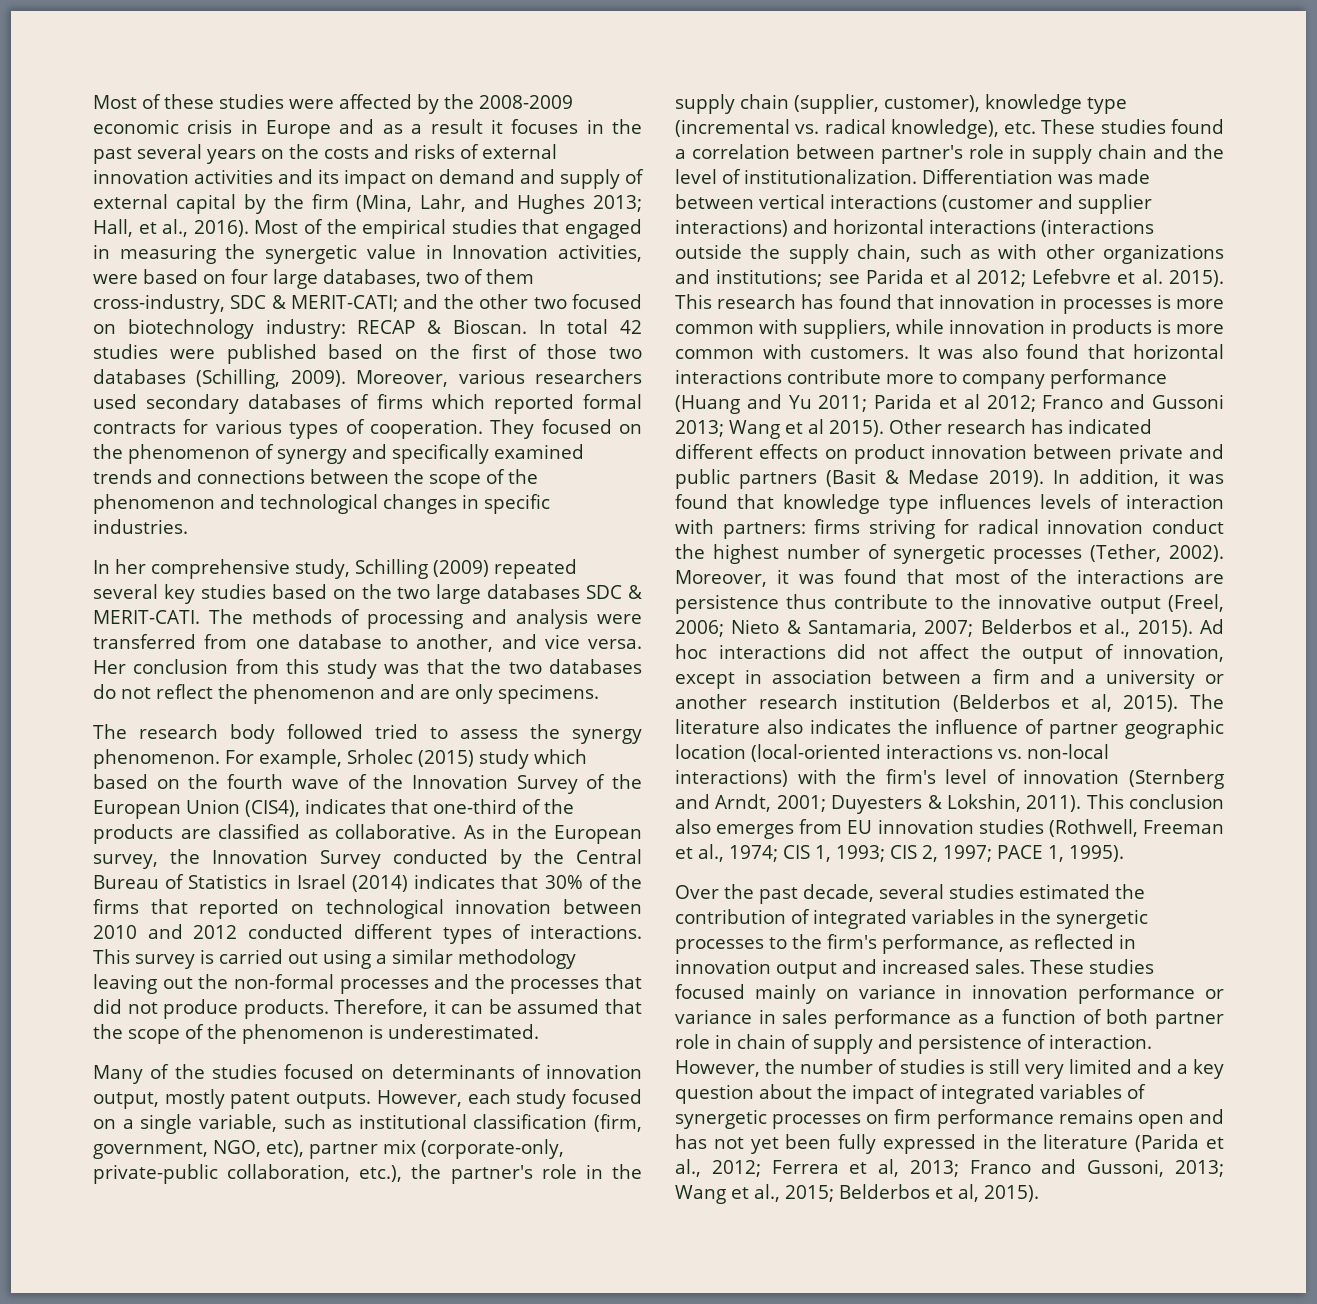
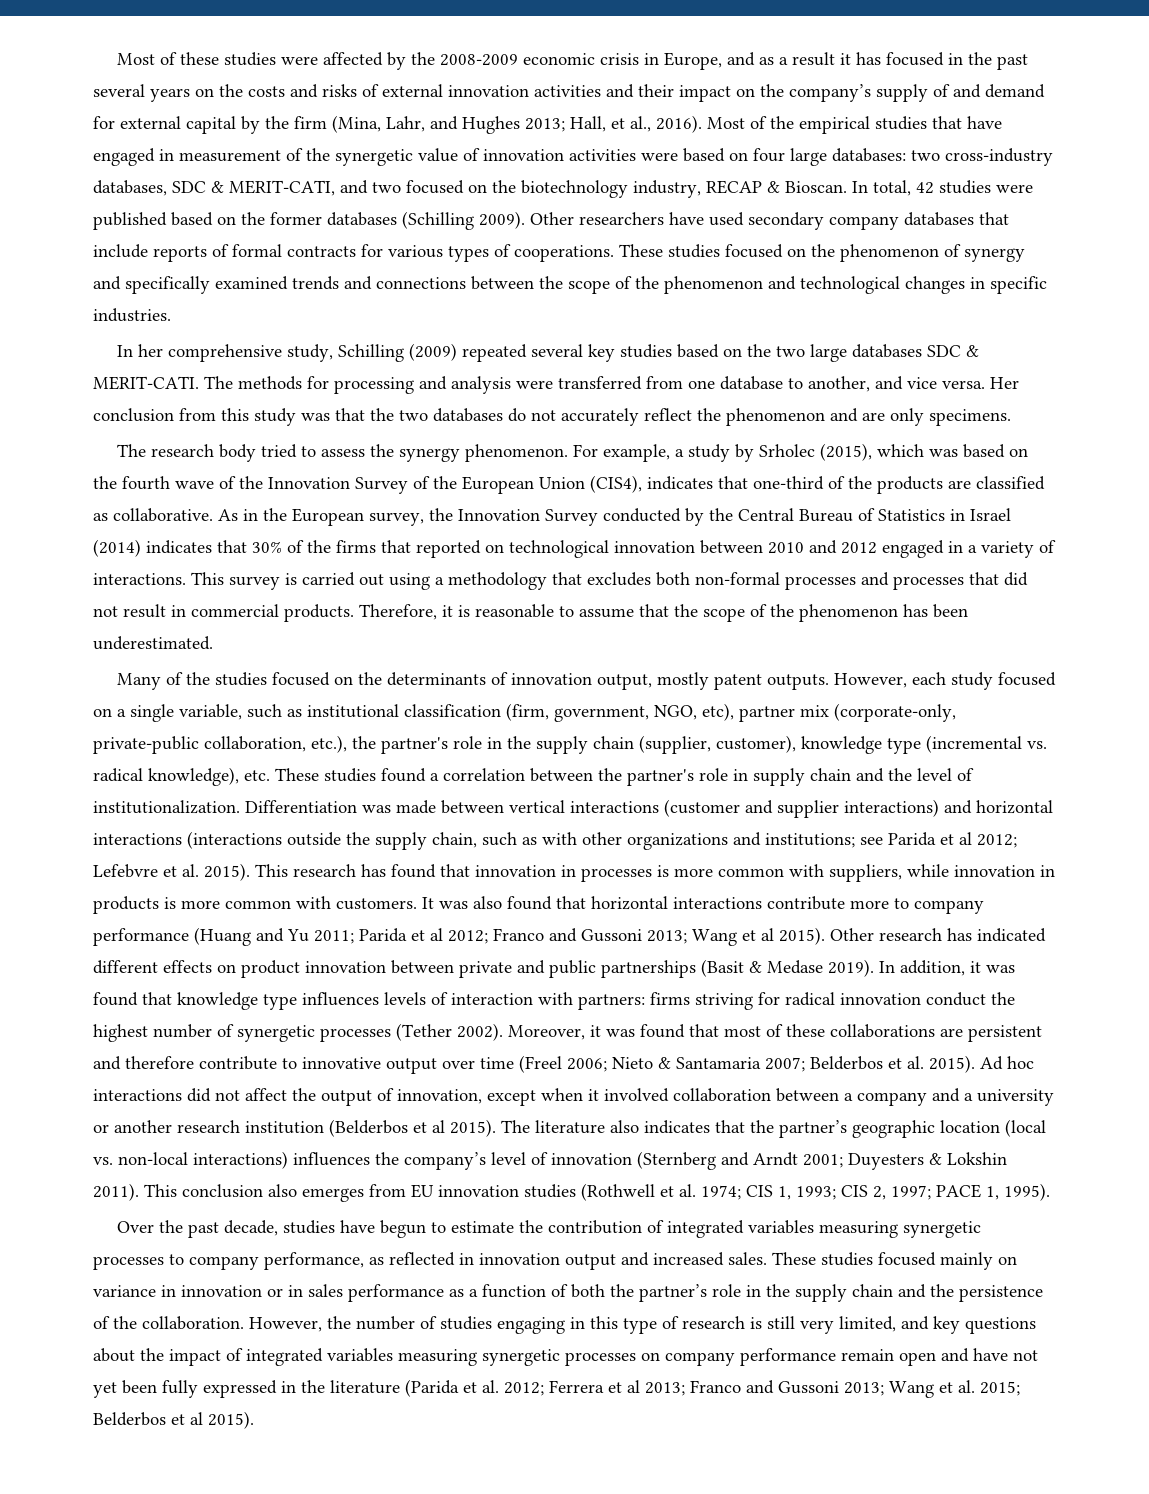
[266,120,332,139] Europe -> [664,52,723,70] Europe,
[511,119,579,134] focuses -> [856,52,945,66] has focused
[318,169,339,184] its -> [638,84,674,97] their
[439,169,644,189] demand and supply of -> [760,84,1045,102] [93,116,115,129] the company’s supply of and demand for
[565,219,643,239] [93,244,216,264] engaged in measuring -> [967,116,1002,129] [93,148,303,166] have engaged in measurement of
[425,244,642,262] in Innovation activities, -> [463,148,636,161] of innovation activities
[323,269,534,287] [93,294,642,314] [93,319,346,339] databases, two of them cross-industry, SDC & MERIT-CATI; and the other two focused on biotechnology industry: -> [832,148,1053,166] [93,180,701,198] databases: two cross-industry databases, SDC & MERIT-CATI, and two focused on the biotechnology industry,
[567,319,609,334] total -> [873,180,911,196] total,
[471,344,642,359] [93,369,642,389] [93,394,574,414] first of those two databases (Schilling, 2009). Moreover, various researchers used secondary databases of firms which reported -> [270,211,1009,230] [93,244,229,262] former databases (Schilling 2009). Other researchers have used secondary company databases that include reports of
[369,419,535,439] cooperation. They -> [514,244,720,262] cooperations. These studies
[340,609,360,624] of -> [307,376,329,389] for
(151, 693) none -> [561,408,639,426] accurately
[287,724,363,739] followed -> (257, 453) none
[347,749,587,769] Srholec (2015) study which -> [675,443,959,462] a study by Srholec (2015), which was
[248,924,492,944] conducted different types -> [882,540,1034,558] engaged in a variety
[392,949,576,969] [93,974,229,994] similar methodology leaving out the -> [448,572,690,590] methodology that excludes both
[474,974,505,989] the -> (889, 579) none
[163,999,600,1019] produce products. Therefore, it can be assumed -> [123,604,634,622] result in commercial products. Therefore, it is reasonable to assume
[369,1024,383,1039] is -> [903,604,968,618] has been
(385, 1074) none -> [358,672,383,685] the
(875, 151) none -> [598,768,622,781] the
[739,472,818,489] partners -> [601,960,696,978] partnerships
[1090,544,1162,562] (Tether, -> [396,1023,452,1041] (Tether
[1036,569,1224,584] [675,594,827,614] the interactions are persistence thus -> [786,1024,1042,1042] [93,1056,194,1070] these collaborations are persistent and therefore
[960,594,991,609] the -> (297, 1063) none
[1168,594,1224,612] (Freel, -> [442,1055,562,1073] over time (Freel
[808,619,917,637] Santamaria, -> [676,1057,761,1069] Santamaria
[1104,619,1131,637] al., -> [907,1056,924,1069] al.
[745,669,873,684] in association -> [541,1088,771,1102] when it involved collaboration
[992,669,1030,684] firm -> [857,1092,927,1106] company
[1090,694,1112,712] al, -> [432,1120,445,1133] al
[898,719,1224,739] [675,744,1109,762] [675,769,936,787] the influence of partner geographic location (local-oriented interactions vs. non-local interactions) with the firm's -> [715,1119,1046,1138] [93,1151,486,1170] that the partner’s geographic location (local vs. non-local interactions) influences the company’s
[715,794,772,812] Arndt, -> [753,1152,798,1166] Arndt
[946,794,1021,812] Lokshin, -> [947,1152,1007,1165] Lokshin
[1048,819,1224,837] [675,844,724,862] (Rothwell, Freeman et al., -> [581,1183,696,1201] (Rothwell et al.
[879,884,1110,899] several studies estimated -> [283,1220,515,1238] studies have begun to estimate
[999,909,1051,924] in the -> [819,1221,899,1238] measuring
[792,934,877,949] the firm's -> [189,1256,259,1270] company
[1078,984,1224,1004] [675,1009,752,1024] performance or variance -> [267,1288,283,1297] or
[1155,1012,1224,1029] [675,1034,1152,1054] partner role in chain of supply and persistence of interaction. -> [610,1284,1043,1302] [93,1316,244,1330] the partner’s role in the supply chain and the persistence of the collaboration.
[970,1059,1224,1079] [675,1084,754,1104] is still very limited and a key question -> [497,1316,1036,1334] engaging in this type of research is still very limited, and key questions
[1127,1084,1146,1099] of -> [398,1349,477,1366] measuring
[894,1109,1133,1129] firm performance remains -> [665,1348,894,1366] company performance remain
[675,1134,707,1149] has -> [973,1348,1008,1361] have
[675,1159,701,1177] al., -> [482,1380,499,1393] al.
[878,1159,900,1177] al, -> [627,1380,640,1393] al
[1087,1159,1224,1177] [675,1184,780,1204] Gussoni, 2013; Wang et al., -> [778,1380,975,1398] Gussoni 2013; Wang et al.
[958,1184,979,1202] al, -> [190,1412,203,1425] al

